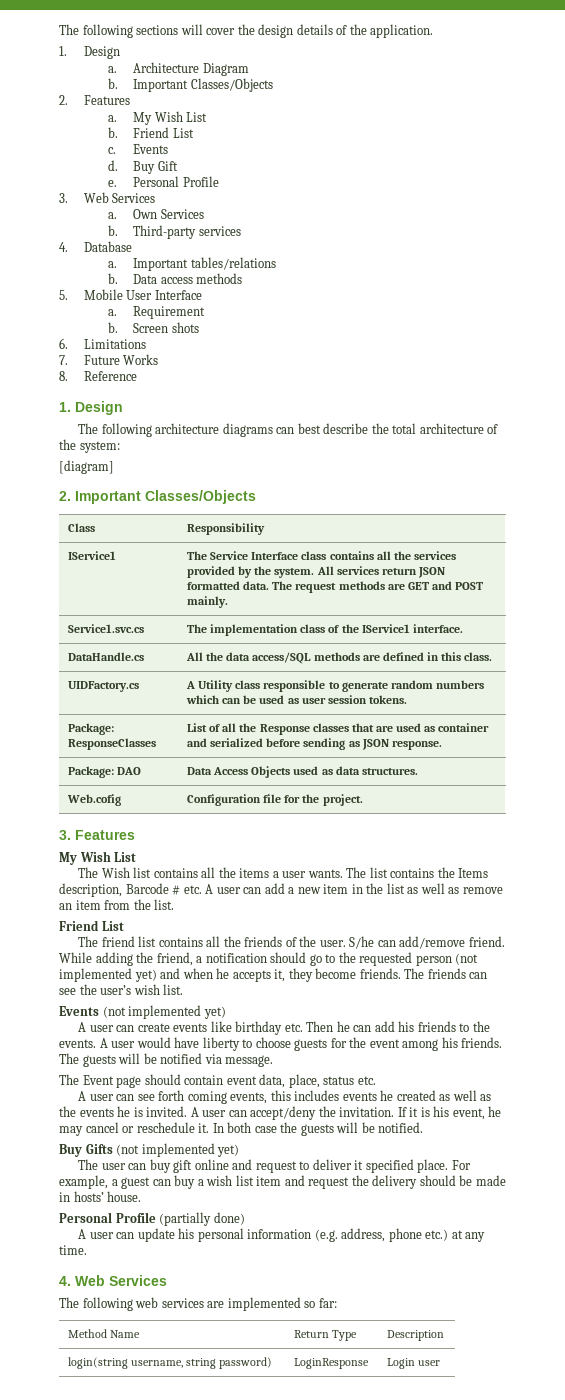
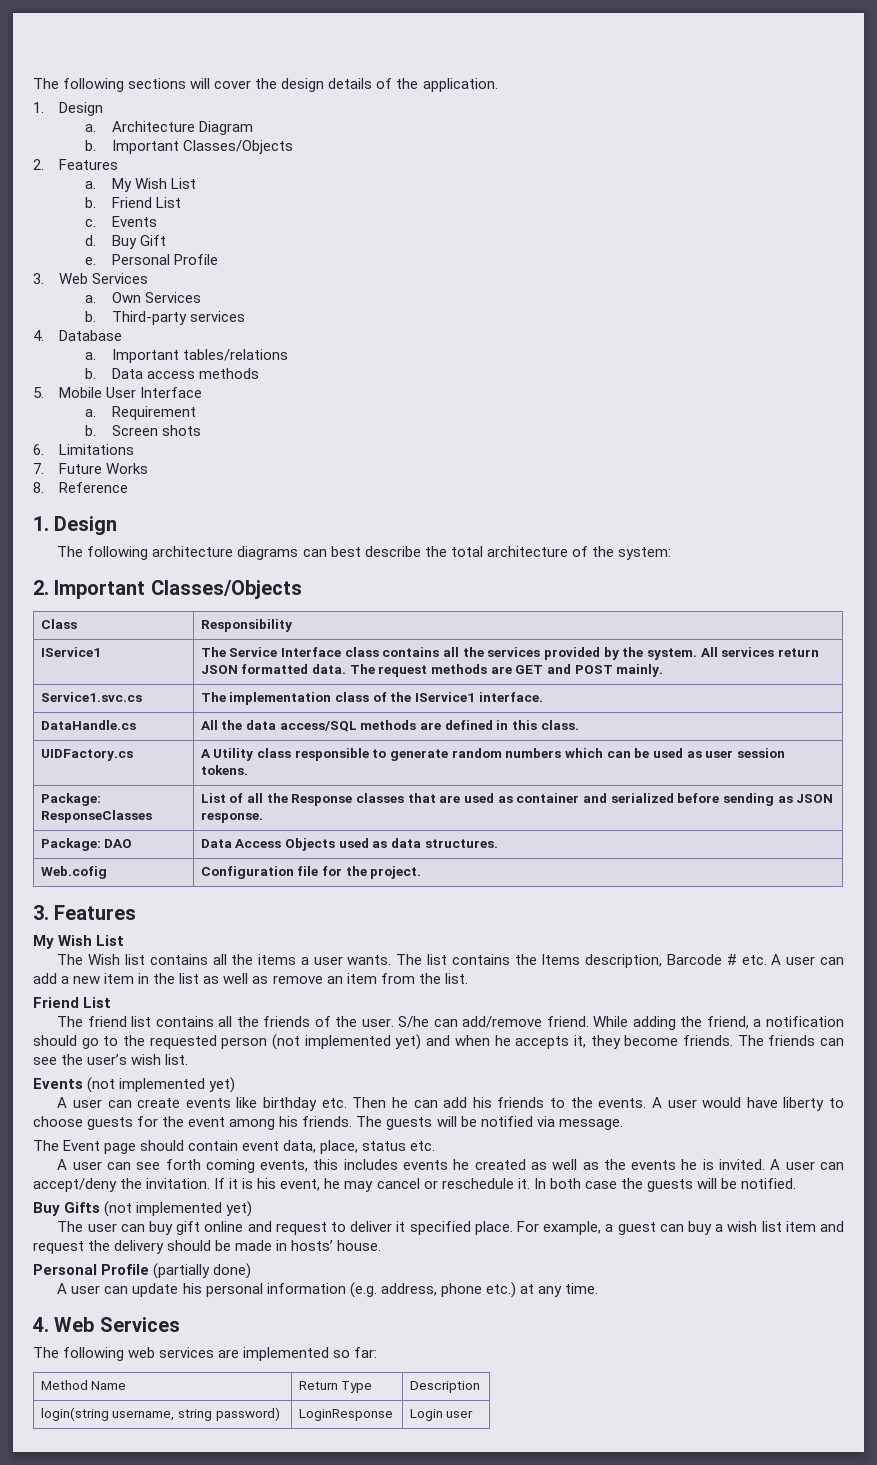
[59,460,114,474] // [diagram] -> (671, 553) none

